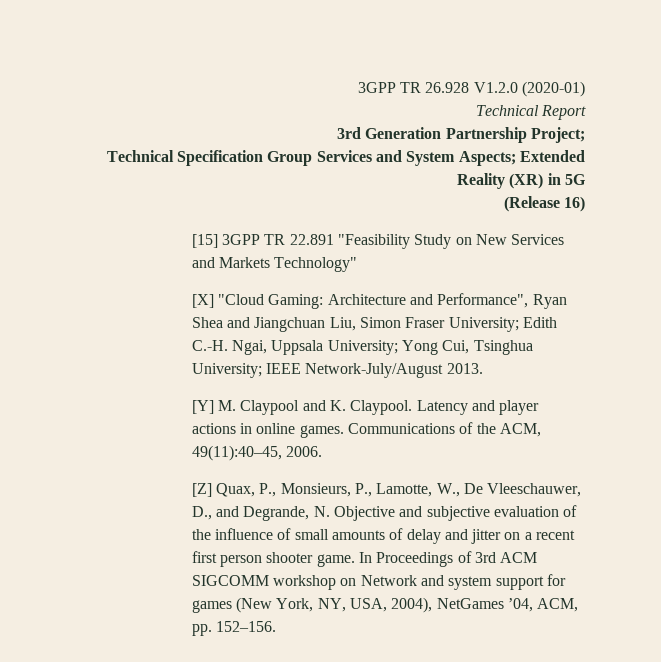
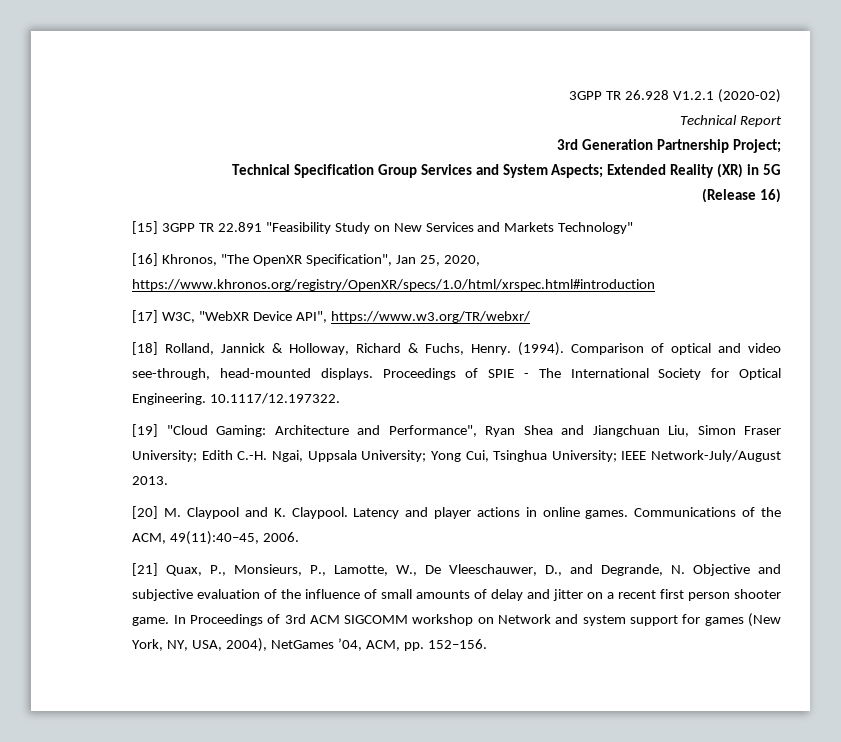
[473,81,585,97] V1.2.0 (2020-01) -> [673,89,781,103] V1.2.1 (2020-02)
[191,294,214,308] [X] -> [132,253,480,266] [132,279,656,291] [132,310,530,323] [132,342,781,356] [132,368,781,380] [132,393,341,405] [132,424,159,437] [16] Khronos, "The OpenXR Specification", Jan 25, 2020, https://www.khronos.org/registry/OpenXR/specs/1.0/html/xrspec.html#introduction // [17] W3C, "WebXR Device API", https://www.w3.org/TR/webxr/ // [18] Rolland, Jannick & Holloway, Richard & Fuchs, Henry. (1994). Comparison of optical and video see-through, head-mounted displays. Proceedings of SPIE - The International Society for Optical Engineering. 10.1117/12.197322. // [19]
[191,400,214,414] [Y] -> [132,506,159,519] [20]
[191,483,212,497] [Z] -> [132,563,159,576] [21]

